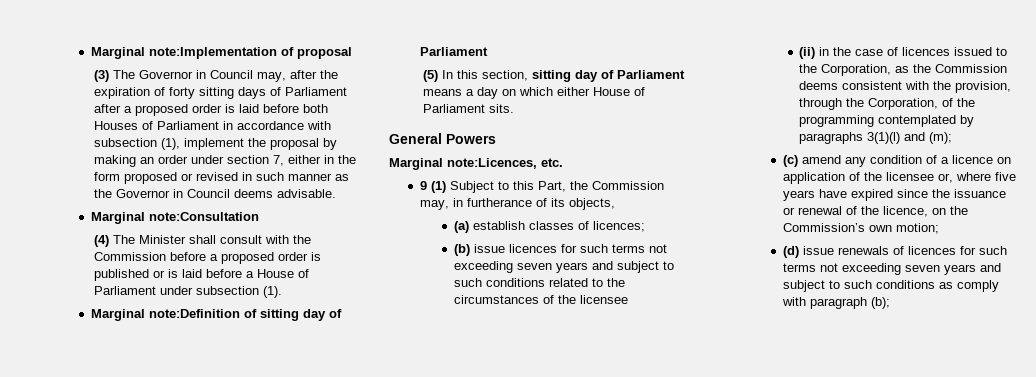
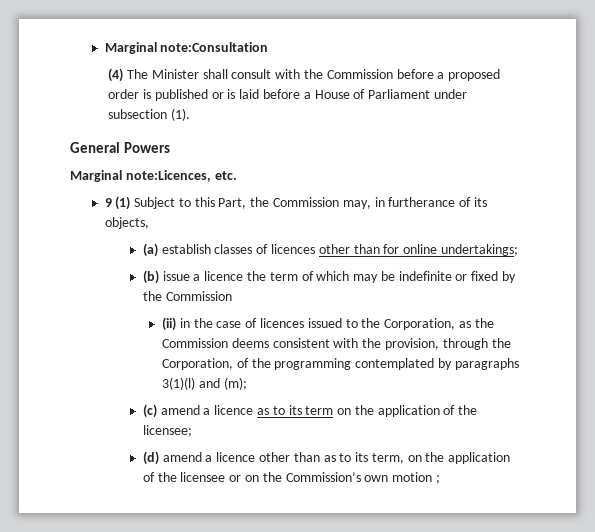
[91,47,353,59] [93,70,338,82] [93,87,347,99] [93,104,328,116] [93,121,331,130] [93,138,337,150] [93,155,356,167] [93,172,349,184] [93,189,336,198] [91,212,146,224] Marginal note:Implementation of proposal // (3) The Governor in Council may, after the expiration of forty sitting days of Parliament after a proposed order is laid before both Houses of Parliament in accordance with subsection (1), implement the proposal by making an order under section 7, either in the form proposed or revised in such manner as the Governor in Council deems advisable. // Marginal -> [104,42,157,54] Marginal
[91,309,343,321] [420,47,489,56] [422,70,685,82] [422,87,645,99] [422,104,514,113] // Marginal note:Definition of sitting day of Parliament // (5) In this section, sitting day of Parliament means a day on which either House of Parliament sits. -> (191, 114) none
[592,221,645,232] [453,244,667,256] [453,261,674,273] [453,278,625,287] [453,295,628,304] licences; // (b) issue licences for such terms not exceeding seven years and subject to such conditions related to the circumstances of the licensee -> [270,244,518,256] [142,270,517,284] [142,291,232,301] licences other than for online undertakings; // (b) issue a licence the term of which may be indefinite or fixed by the Commission
[844,155,1011,167] [782,172,1016,184] [782,189,1006,201] [782,206,968,217] [782,223,939,234] [782,246,1007,258] [782,263,1001,275] [782,280,999,292] [781,297,890,309] any condition of a licence on application of the licensee or, where five years have expired since the issuance or renewal of the licence, on the Commission’s own motion; // (d) issue renewals of licences for such terms not exceeding seven years and subject to such conditions as comply with paragraph (b); -> [203,405,478,417] [142,425,192,437] [142,451,511,465] [142,472,440,484] a licence as to its term on the application of the licensee; // (d) amend a licence other than as to its term, on the application of the licensee or on the Commission’s own motion ;

